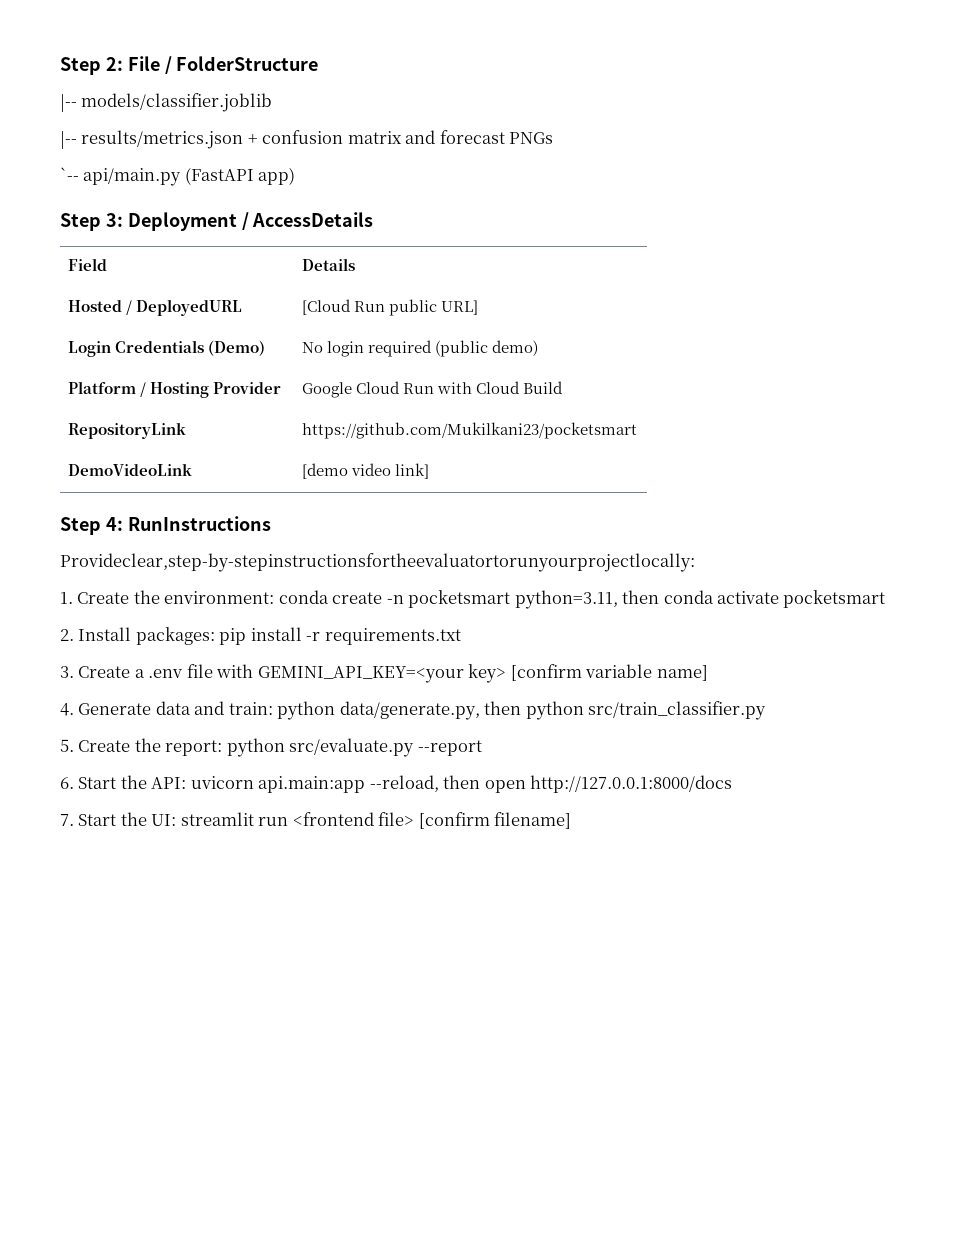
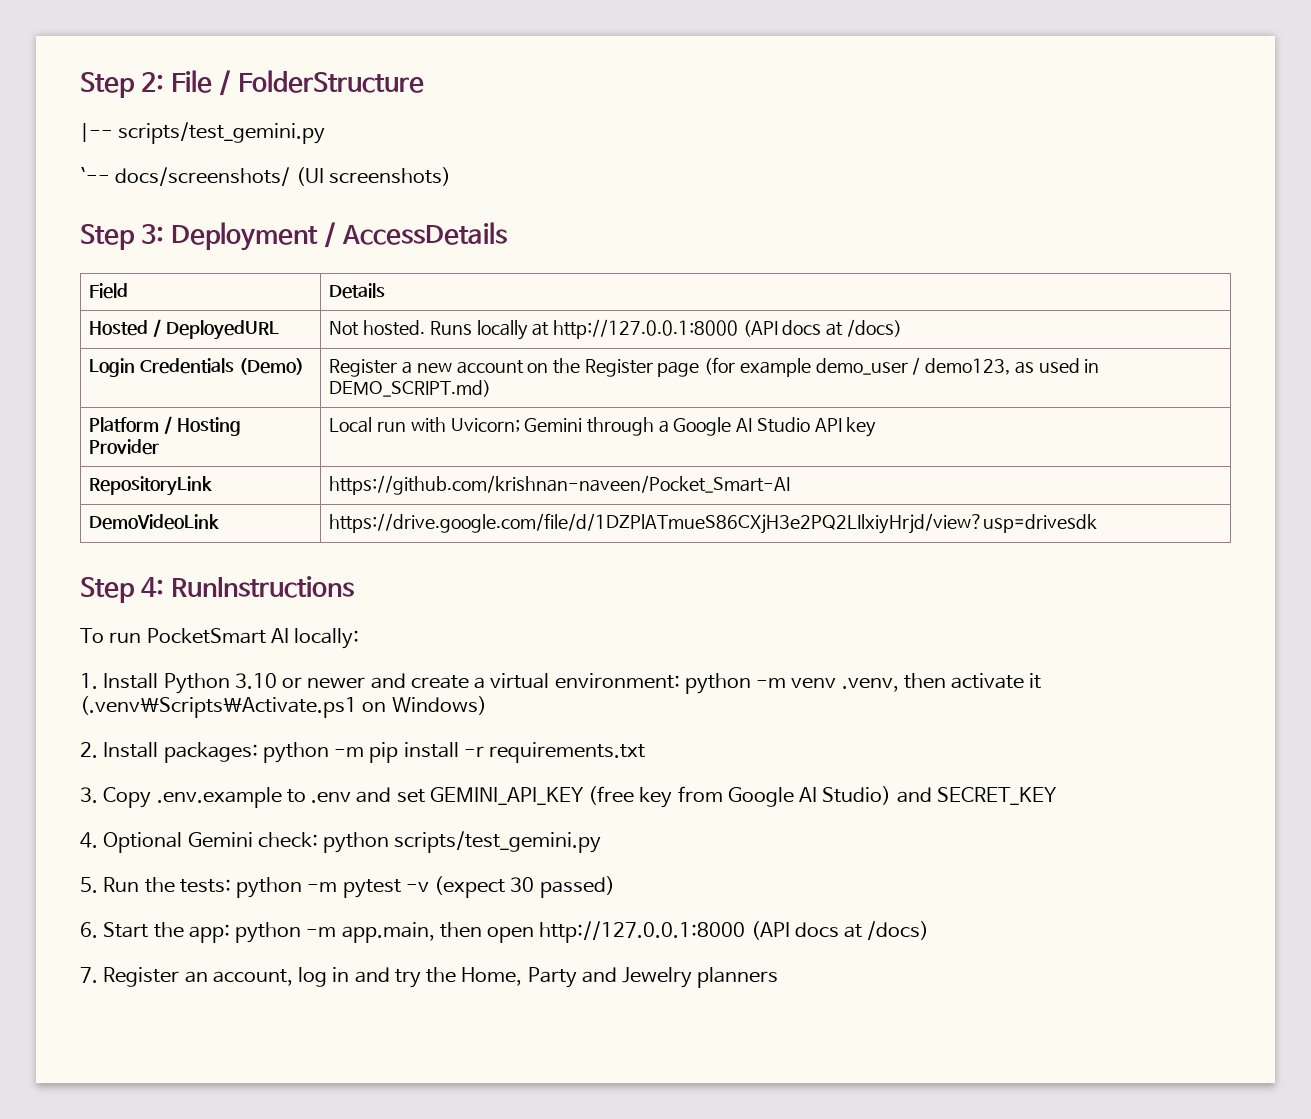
[81,93,273,112] [60,130,554,149] [60,167,296,186] models/classifier.joblib // |-- results/metrics.json + confusion matrix and forecast PNGs // `-- api/main.py (FastAPI app) -> [118,122,326,144] [80,167,451,186] scripts/test_gemini.py // `-- docs/screenshots/ (UI screenshots)
[302,299,479,316] [68,340,266,357] [302,340,539,357] [68,381,282,398] [302,381,564,398] [Cloud Run public URL] // Login Credentials (Demo) | No login required (public demo) // Platform / Hosting Provider | Google Cloud Run with Cloud Build -> [329,319,902,340] [89,358,304,377] [329,357,1100,377] [329,380,492,397] [89,416,241,436] [89,439,160,455] [329,417,877,437] Not hosted. Runs locally at http://127.0.0.1:8000 (API docs at /docs) // Login Credentials (Demo) | Register a new account on the Register page (for example demo_user / demo123, as used in DEMO_SCRIPT.md) // Platform / Hosting Provider | Local run with Uvicorn; Gemini through a Google AI Studio API key
[302,422,638,439] https://github.com/Mukilkani23/pocketsmart -> [329,475,791,495] https://github.com/krishnan-naveen/Pocket_Smart-AI
[302,463,430,479] [demo video link] -> [329,513,1098,534] https://drive.google.com/file/d/1DZPlATmueS86CXjH3e2PQ2LIlxiyHrjd/view?usp=drivesdk
[60,553,695,572] [60,590,886,609] Provideclear,step-by-stepinstructionsfortheevaluatortorunyourprojectlocally: // 1. Create the environment: conda create -n pocketsmart python=3.11, then conda activate pocketsmart -> [80,628,360,649] [80,673,1042,694] [80,696,487,718] To run PocketSmart AI locally: // 1. Install Python 3.10 or newer and create a virtual environment: python -m venv .venv, then activate it (.venv\Scripts\Activate.ps1 on Windows)
(215, 636) none -> [262,742,365,763] python -m
[78,664,708,683] [60,701,767,720] [60,738,482,757] [60,775,733,793] [60,812,572,829] Create a .env file with GEMINI_API_KEY=<your key> [confirm variable name] // 4. Generate data and train: python data/generate.py, then python src/train_classifier.py // 5. Create the report: python src/evaluate.py --report // 6. Start the API: uvicorn api.main:app --reload, then open http://127.0.0.1:8000/docs // 7. Start the UI: streamlit run <frontend file> [confirm filename] -> [103,786,1057,808] [80,831,602,853] [80,876,615,898] [80,921,930,943] [80,967,779,988] Copy .env.example to .env and set GEMINI_API_KEY (free key from Google AI Studio) and SECRET_KEY // 4. Optional Gemini check: python scripts/test_gemini.py // 5. Run the tests: python -m pytest -v (expect 30 passed) // 6. Start the app: python -m app.main, then open http://127.0.0.1:8000 (API docs at /docs) // 7. Register an account, log in and try the Home, Party and Jewelry planners

